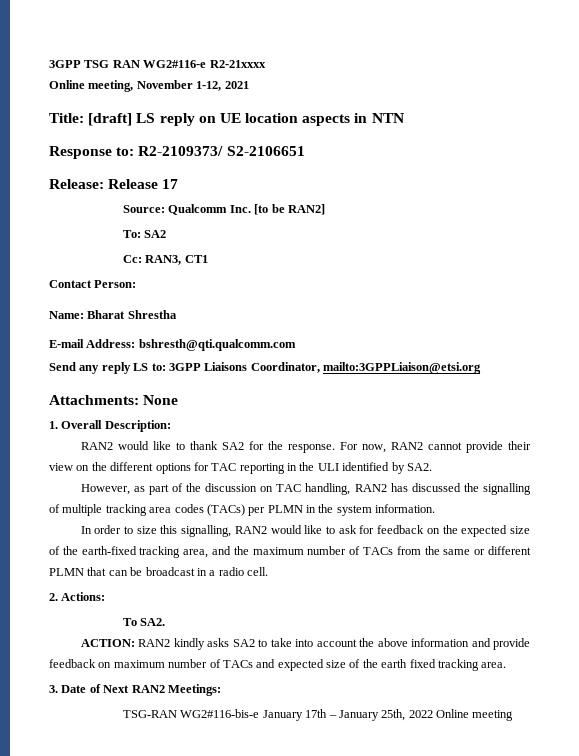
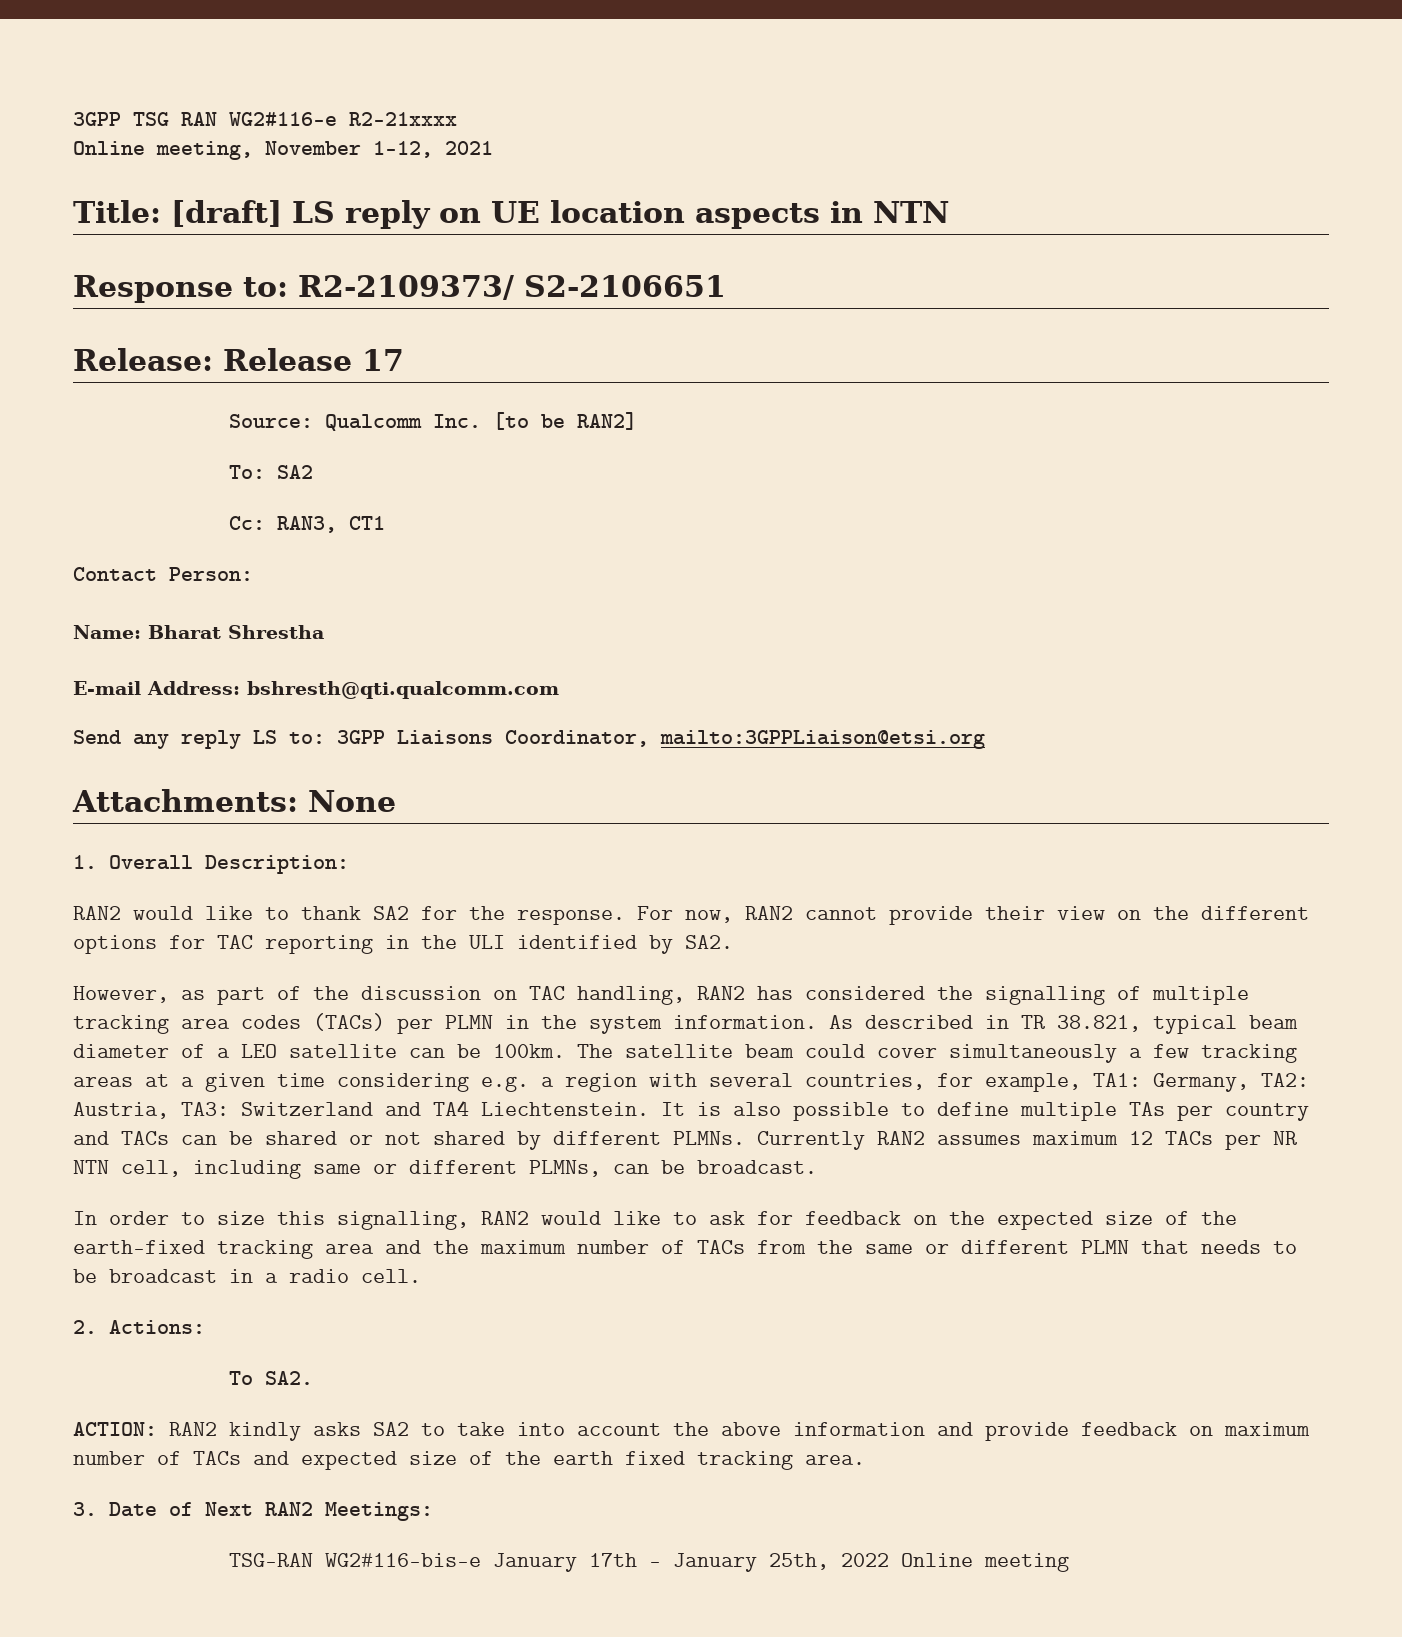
[411,483,461,492] discussed -> [805,986,925,1000] considered
(436, 508) none -> [829,1015,1298,1034] [73,1044,1297,1063] [73,1073,1309,1092] [73,1100,1309,1121] [73,1131,1297,1150] [73,1160,817,1179] As described in TR 38.821, typical beam diameter of a LEO satellite can be 100km. The satellite beam could cover simultaneously a few tracking areas at a given time considering e.g. a region with several countries, for example, TA1: Germany, TA2: Austria, TA3: Switzerland and TA4 Liechtenstein. It is also possible to define multiple TAs per country and TACs can be shared or not shared by different PLMNs. Currently RAN2 assumes maximum 12 TACs per NR NTN cell, including same or different PLMNs, can be broadcast.
[183,549,209,558] area, -> [325,1244,374,1254] area
[108,570,128,576] can -> [1201,1240,1297,1254] needs to

